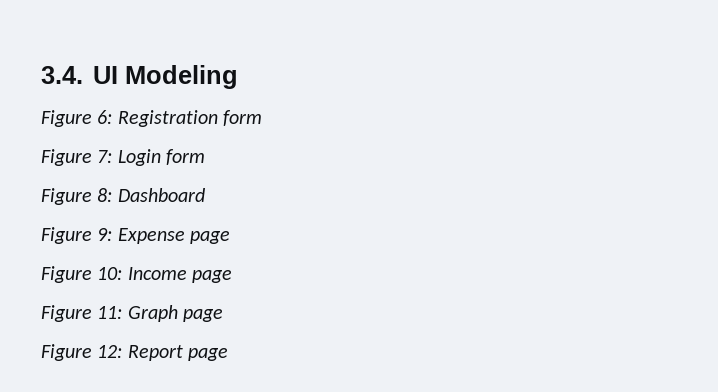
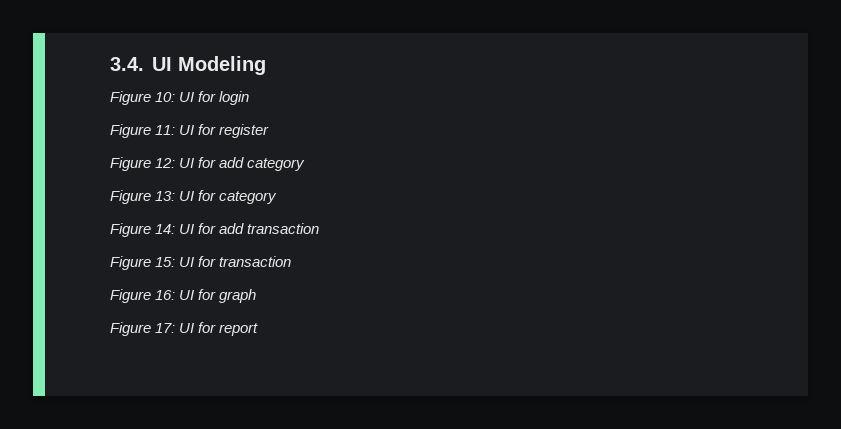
[41,110,263,127] [41,149,206,166] [41,188,205,205] [41,227,231,244] // Figure 6: Registration form // Figure 7: Login form // Figure 8: Dashboard // Figure 9: Expense page -> (266, 65) none
[127,267,233,283] Income page -> [179,91,250,105] UI for login
[127,305,224,322] Graph page -> [179,124,270,138] UI for register
[127,345,229,361] Report page -> [179,157,306,171] [110,190,278,204] [110,223,320,237] [110,256,292,270] [110,289,257,303] [110,322,259,336] UI for add category // Figure 13: UI for category // Figure 14: UI for add transaction // Figure 15: UI for transaction // Figure 16: UI for graph // Figure 17: UI for report

